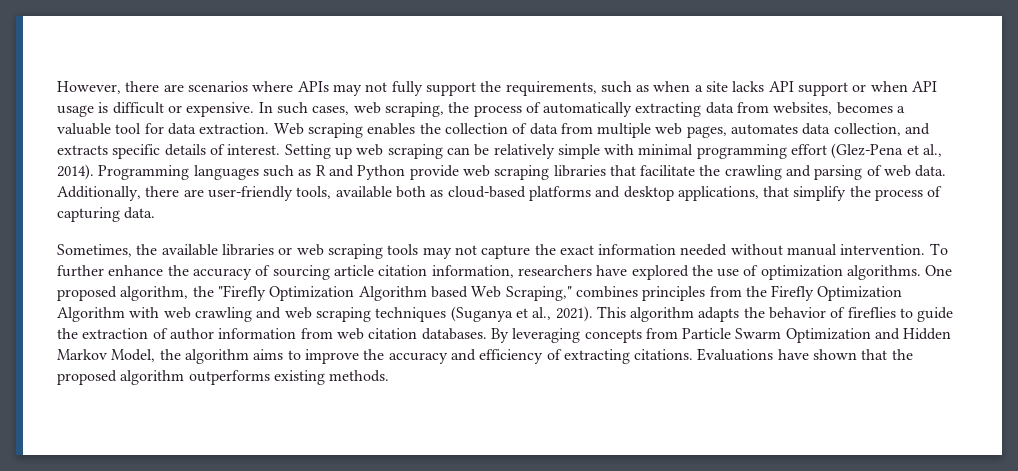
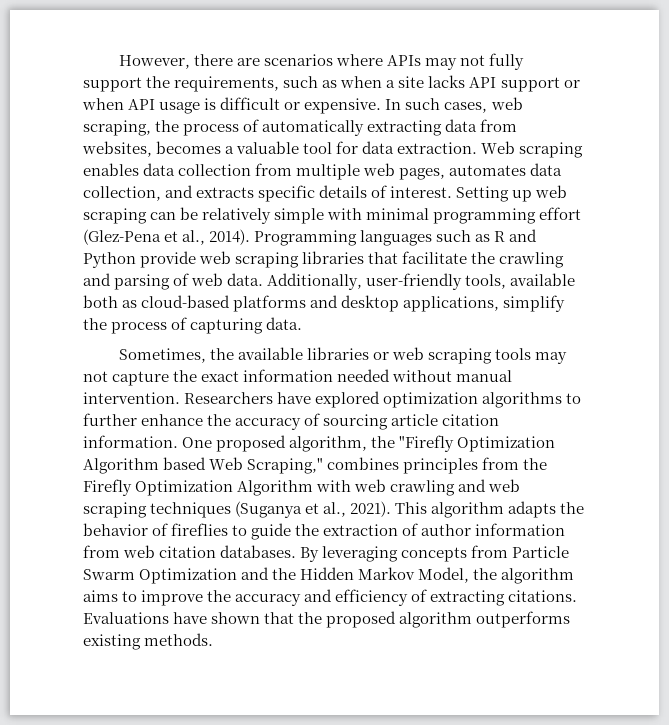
[419,123,558,135] the collection of data -> [143,163,252,176] data collection
[145,186,204,197] there are -> (363, 281) none
[763,186,790,197] that -> (500, 304) none
[929,243,948,255] To -> [184,391,582,408] Researchers have explored optimization algorithms to
[431,265,922,280] information, researchers have explored the use of optimization algorithms. -> [83,435,178,448] information.
(901, 334) none -> [272,568,297,580] the

